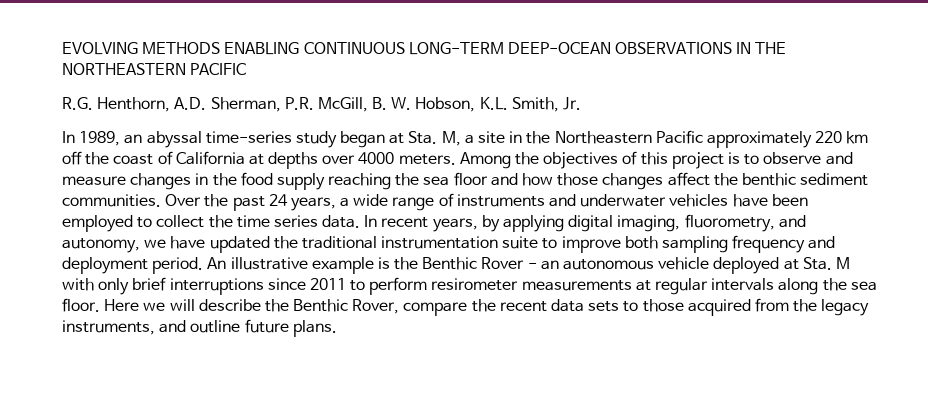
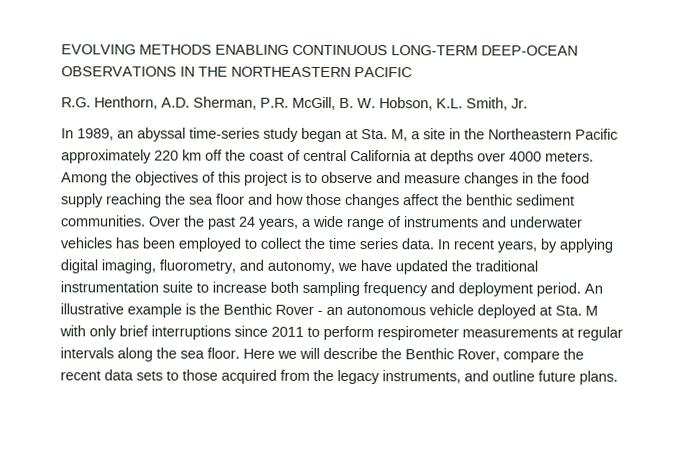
(173, 158) none -> [303,149,347,162] central
[732,194,768,207] have -> [115,237,139,249] has
[561,236,621,253] improve -> [212,281,267,293] increase
[431,278,519,291] resirometer -> [377,326,459,341] respirometer

